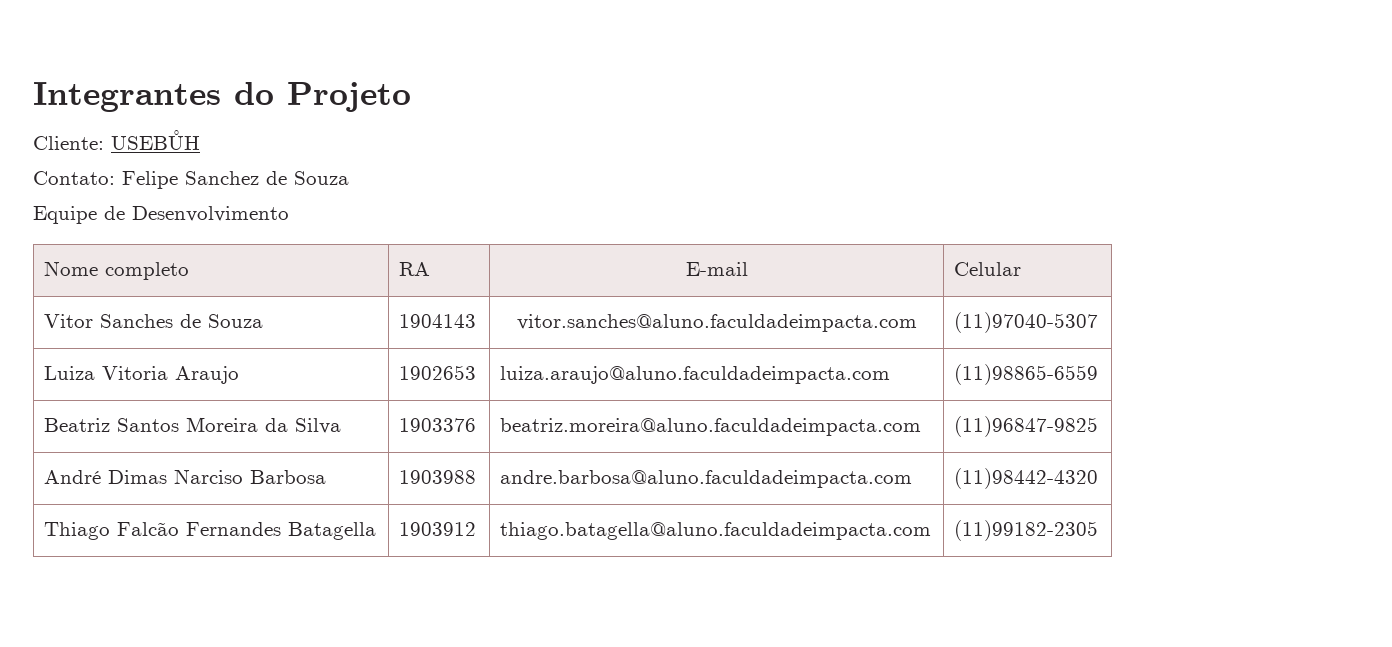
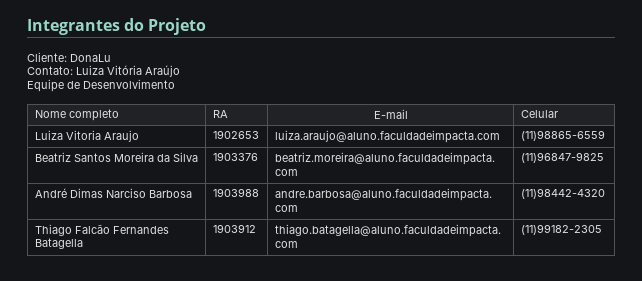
[111,130,200,150] USEBŮH -> [70,54,111,62] DonaLu
[122,171,349,189] Felipe Sanchez de Souza -> [76,65,180,77] Luiza Vitória Araújo
[44,314,264,328] [399,314,477,328] [516,314,917,332] [954,312,1099,333] // Vitor Sanches de Souza | 1904143 | vitor.sanches@aluno.faculdadeimpacta.com | (11)97040-5307 -> (558, 114) none

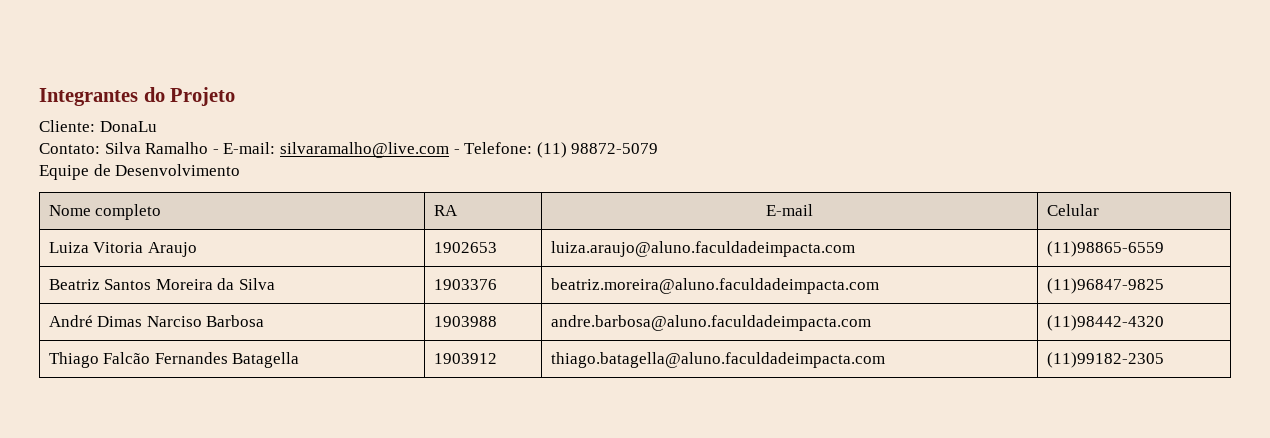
[76,65,180,77] Luiza Vitória Araújo -> [104,142,659,158] Silva Ramalho - E-mail: silvaramalho@live.com - Telefone: (11) 98872-5079

